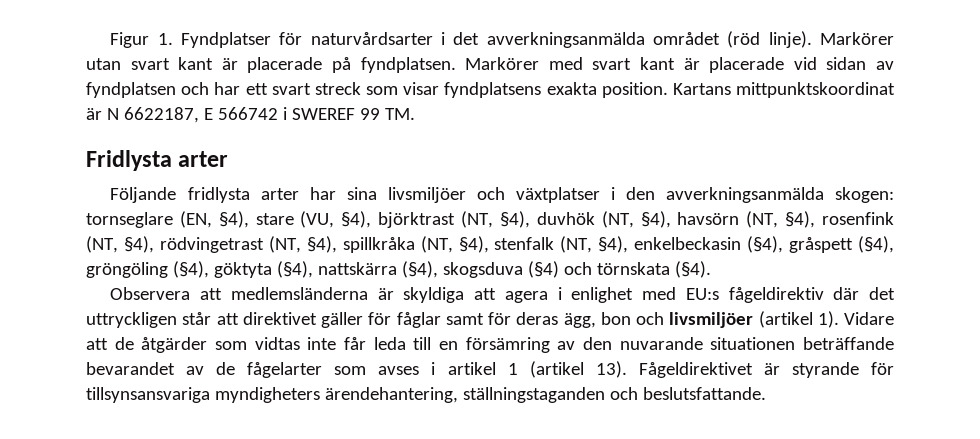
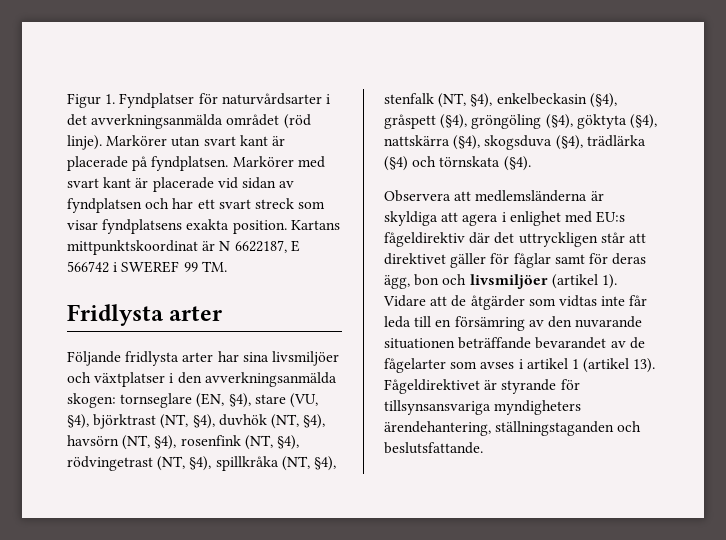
(523, 270) none -> [555,135,646,150] (§4), trädlärka

